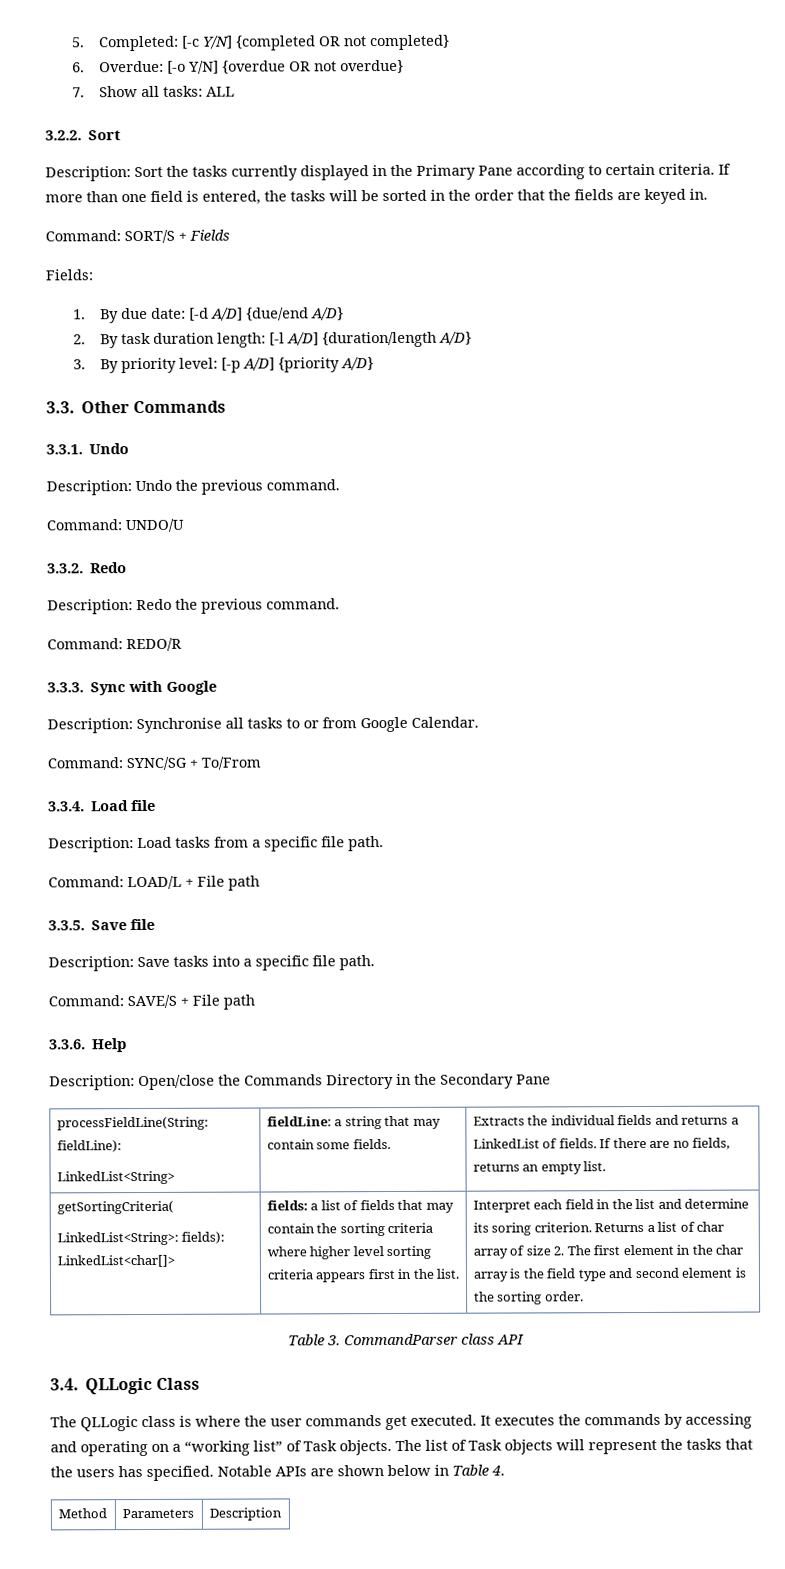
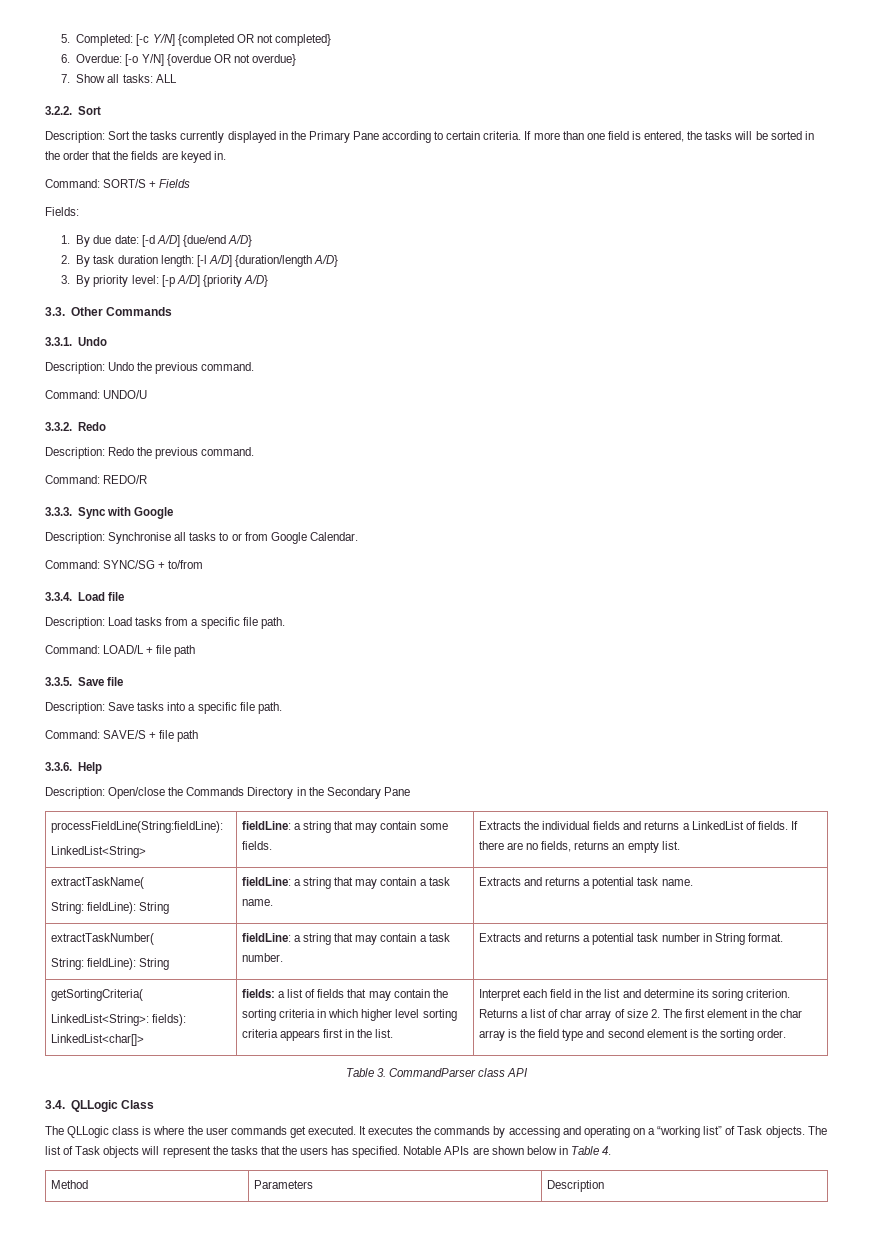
[201,756,261,770] To/From -> [168,560,204,569] to/from
[197,875,225,887] File -> [156,645,172,654] file
[192,994,220,1006] File -> [159,730,175,739] file
(607, 1166) none -> [50,877,144,889] [50,902,170,914] [241,877,450,889] [241,899,273,906] [478,877,693,889] [50,933,154,945] [50,958,170,970] [241,933,450,945] [241,953,283,962] [478,933,783,945] // extractTaskName( // String: fieldLine): String | fieldLine: a string that may contain a task name. | Extracts and returns a potential task name. // extractTaskNumber( // String: fieldLine): String | fieldLine: a string that may contain a task number. | Extracts and returns a potential task number in String format.
[266,1246,307,1257] where -> [317,1009,359,1018] in which

